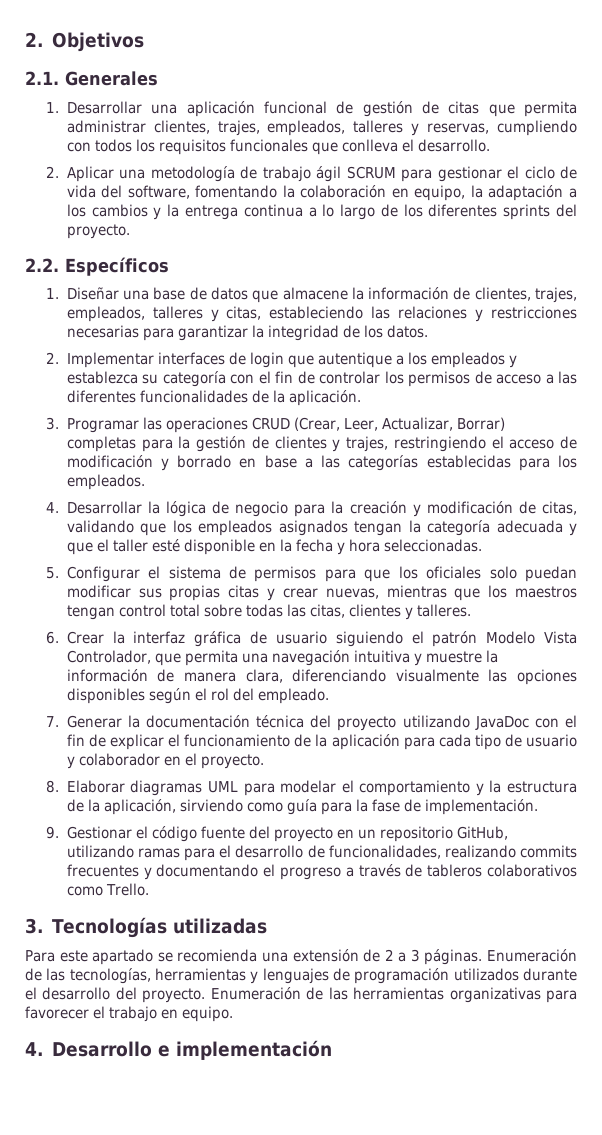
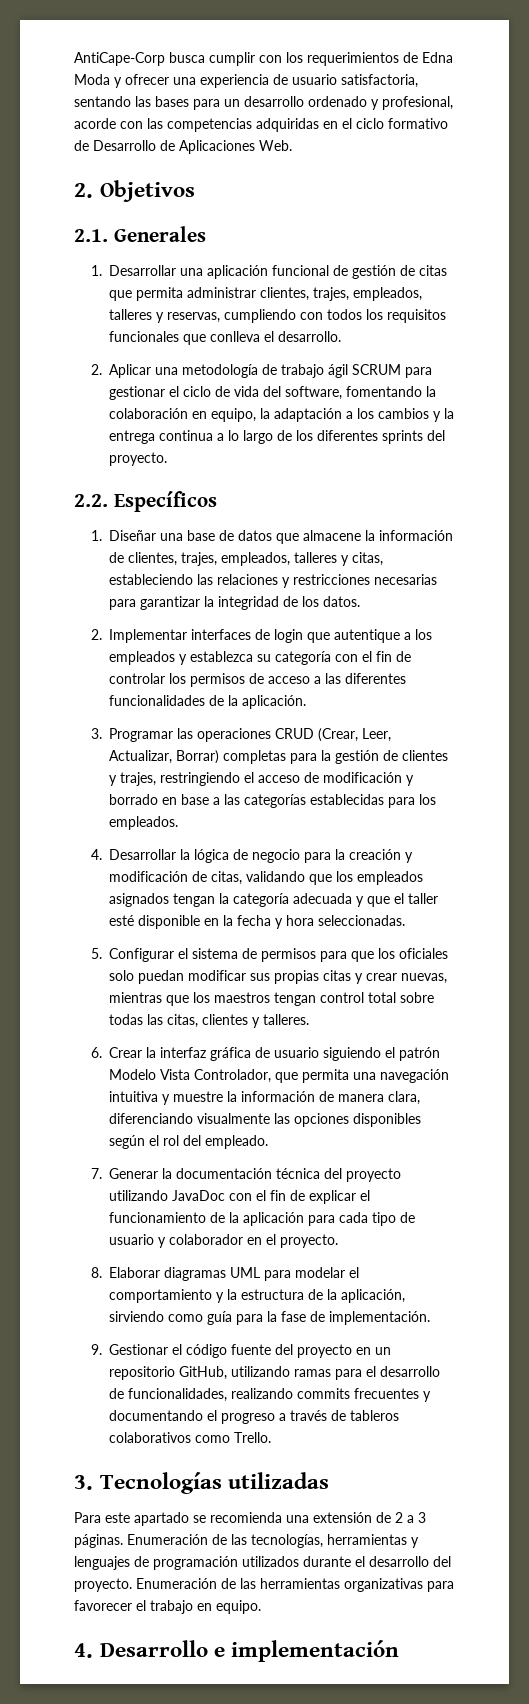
(25, 39) none -> [74,52,453,66] [74,74,418,88] [74,96,453,110] [74,118,448,132] [74,140,292,154] AntiCape-Corp busca cumplir con los requerimientos de Edna Moda y ofrecer una experiencia de usuario satisfactoria, sentando las bases para un desarrollo ordenado y profesional, acorde con las competencias adquiridas en el ciclo formativo de Desarrollo de Aplicaciones Web. //

